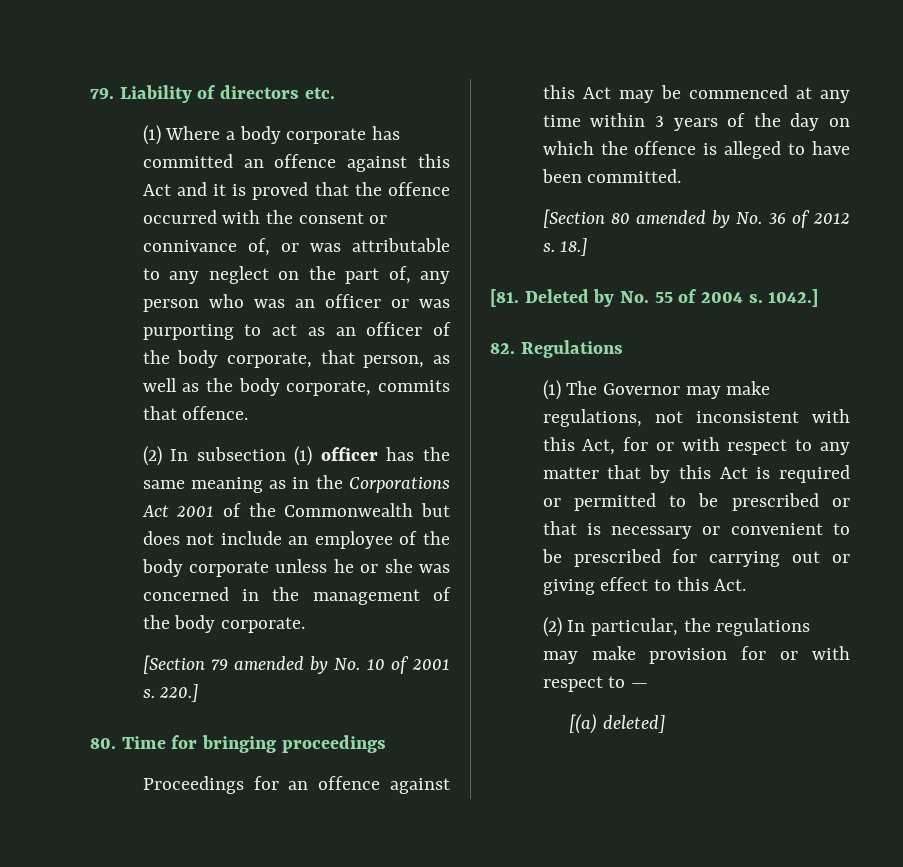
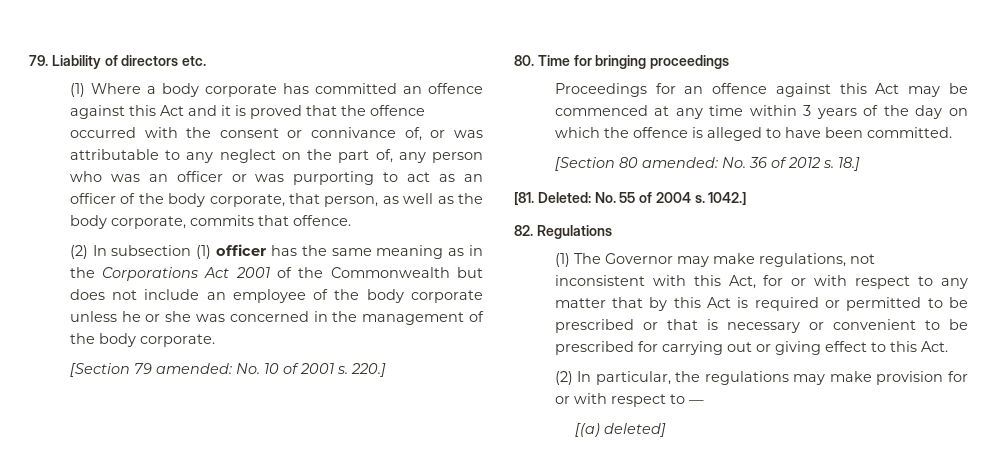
[234,656,329,674] amended by -> [155,363,232,374] amended:
[636,210,731,228] amended by -> [641,157,718,168] amended:
[524,289,615,307] Deleted by -> [537,192,591,203] Deleted:

